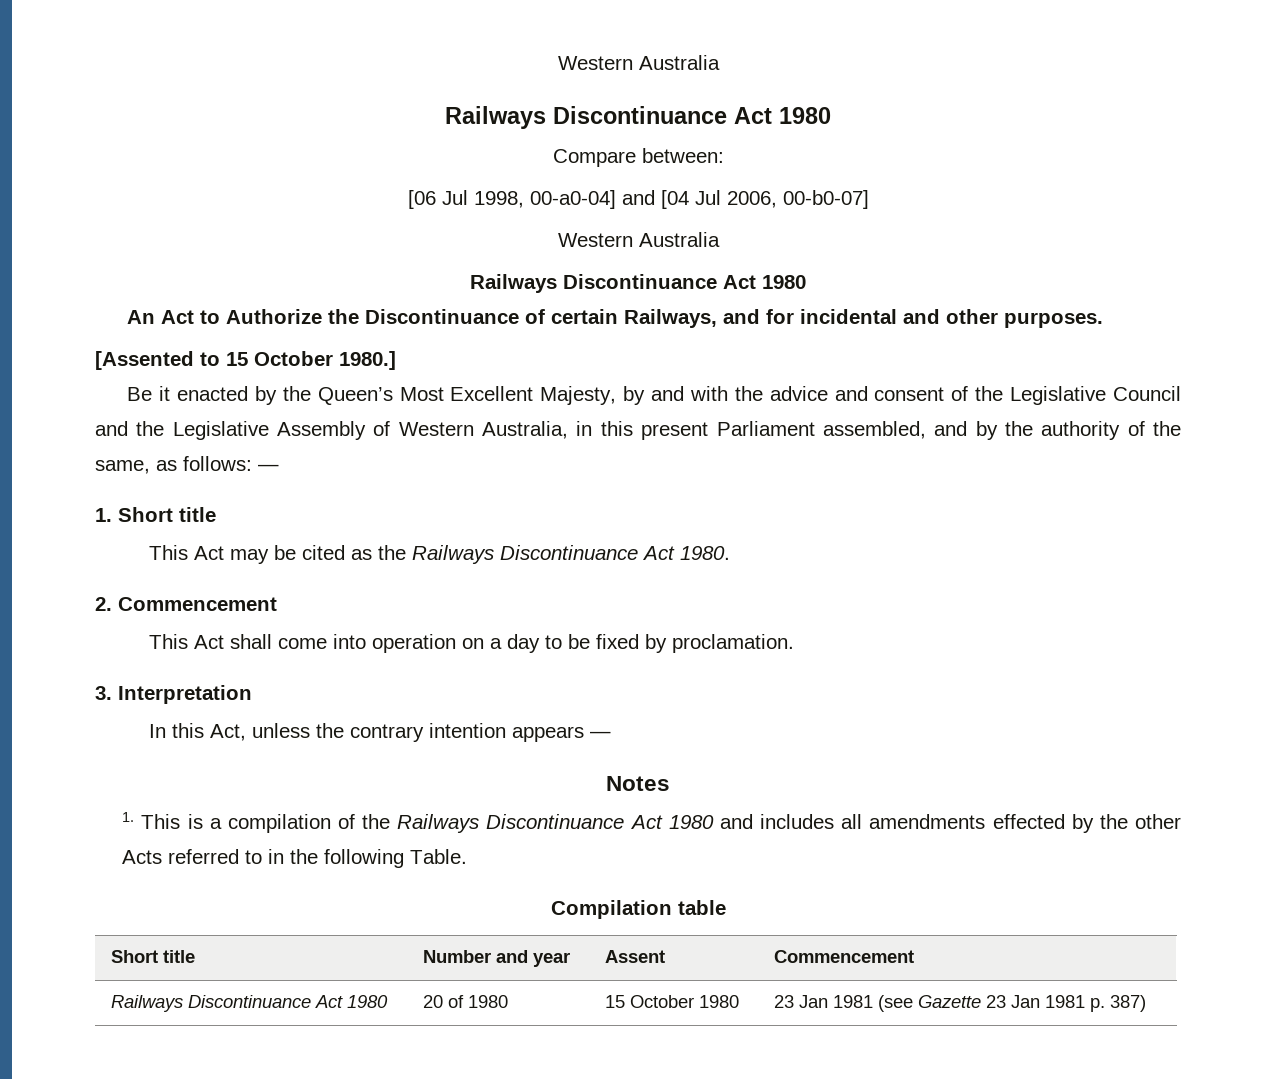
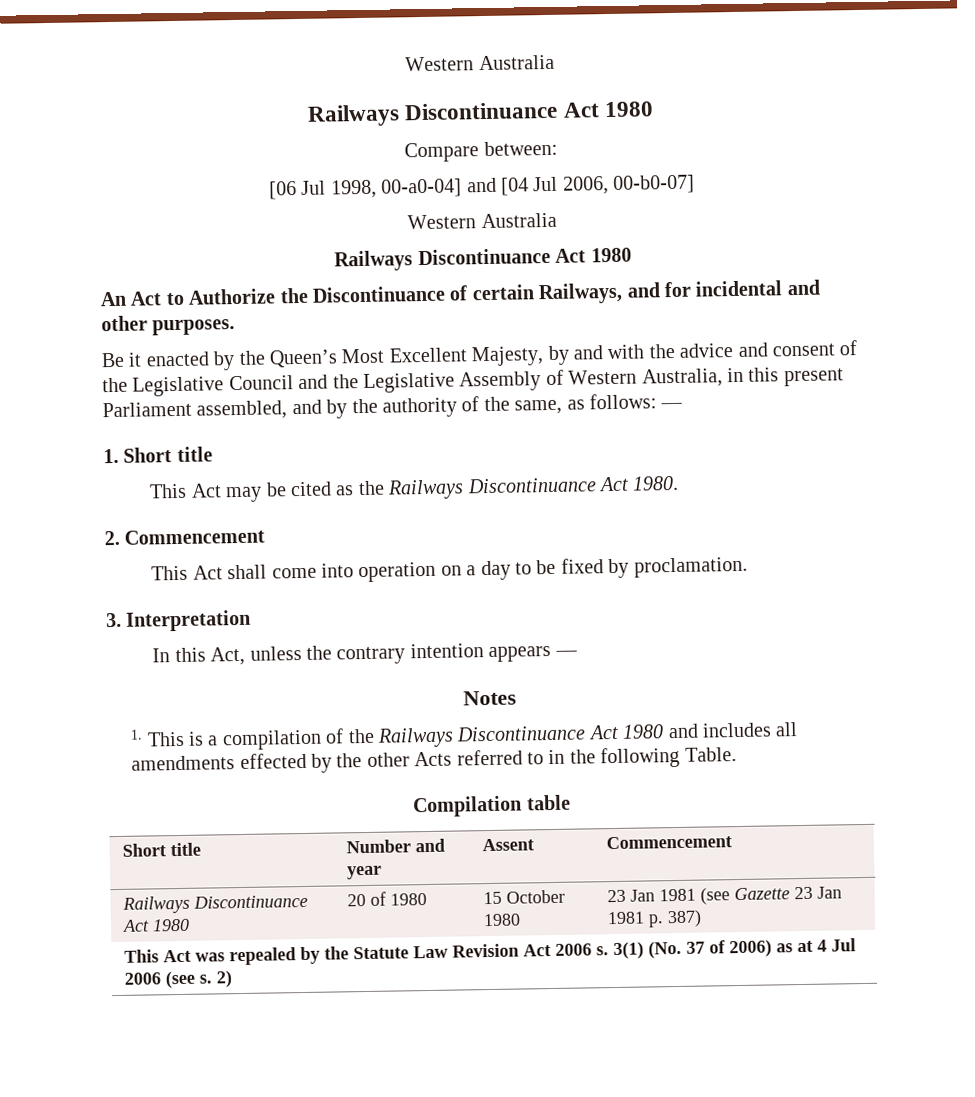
[95,351,396,370] // [Assented to 15 October 1980.] -> (236, 327) none
(1146, 1003) none -> [124,938,857,966] [124,970,234,989] // This Act was repealed by the Statute Law Revision Act 2006 s. 3(1) (No. 37 of 2006) as at 4 Jul 2006 (see s. 2)

